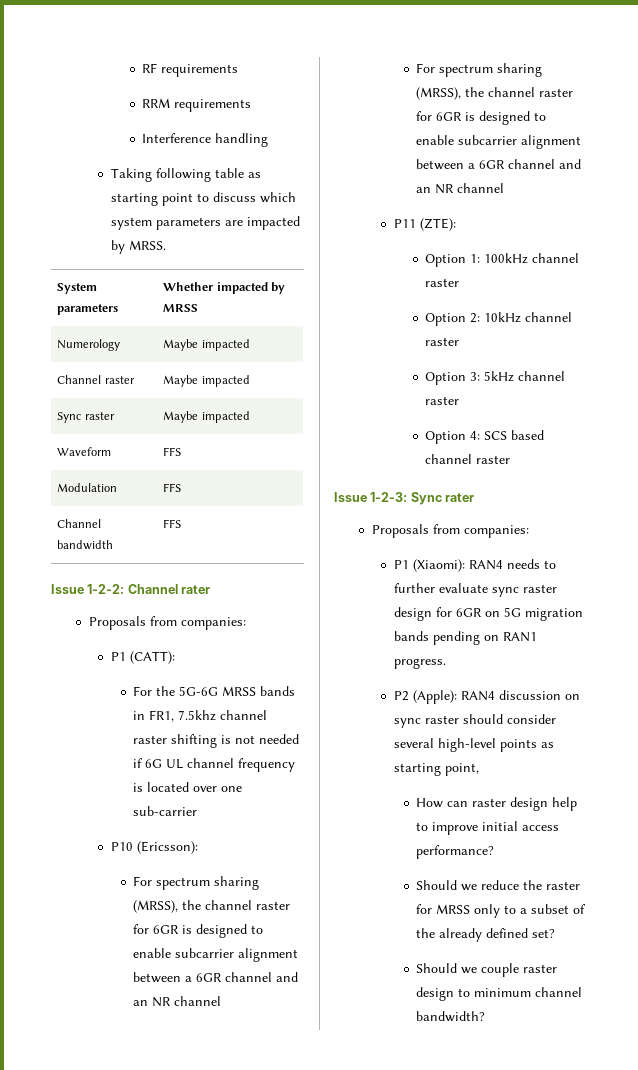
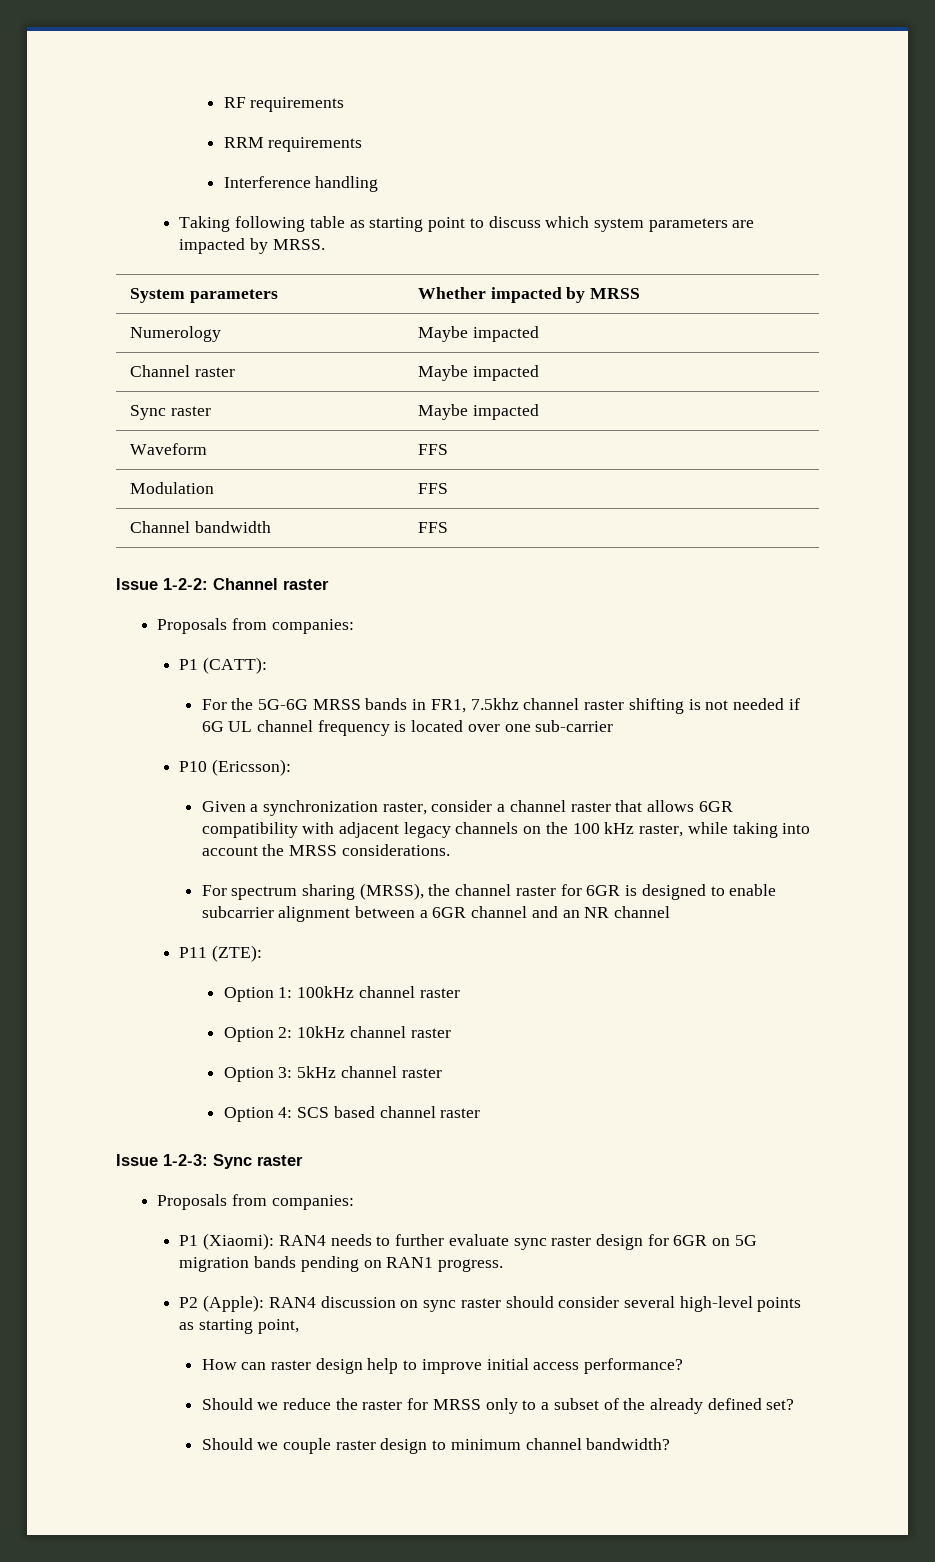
[181,585,211,594] rater -> [283,579,329,590] raster
[133,876,260,890] [133,900,291,913] [133,924,264,938] [133,948,299,962] [133,972,299,983] [133,996,222,1007] For spectrum sharing (MRSS), the channel raster for 6GR is designed to enable subcarrier alignment between a 6GR channel and an NR channel -> [201,800,733,816] [201,822,811,838] [201,844,450,856] Given a synchronization raster, consider a channel raster that allows 6GR compatibility with adjacent legacy channels on the 100 kHz raster, while taking into account the MRSS considerations.
[445,493,475,502] rater -> [257,1155,303,1166] raster

